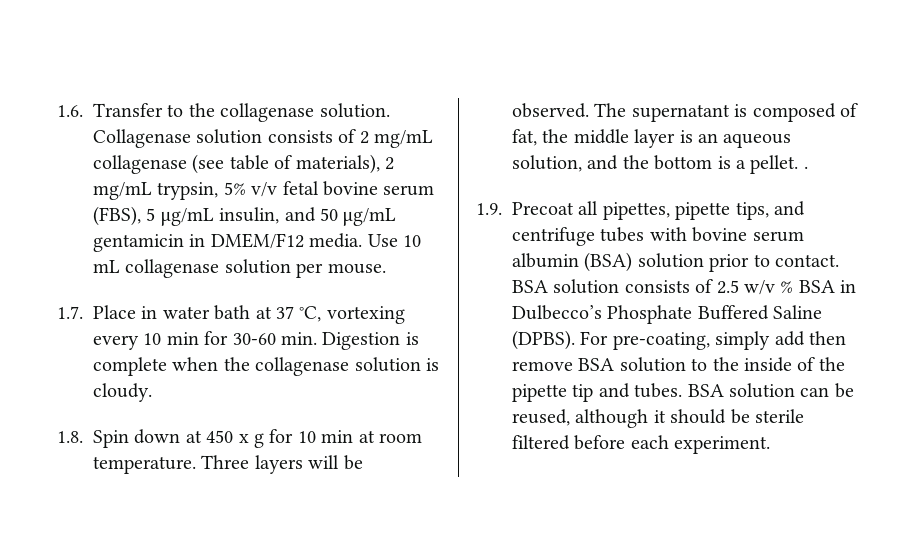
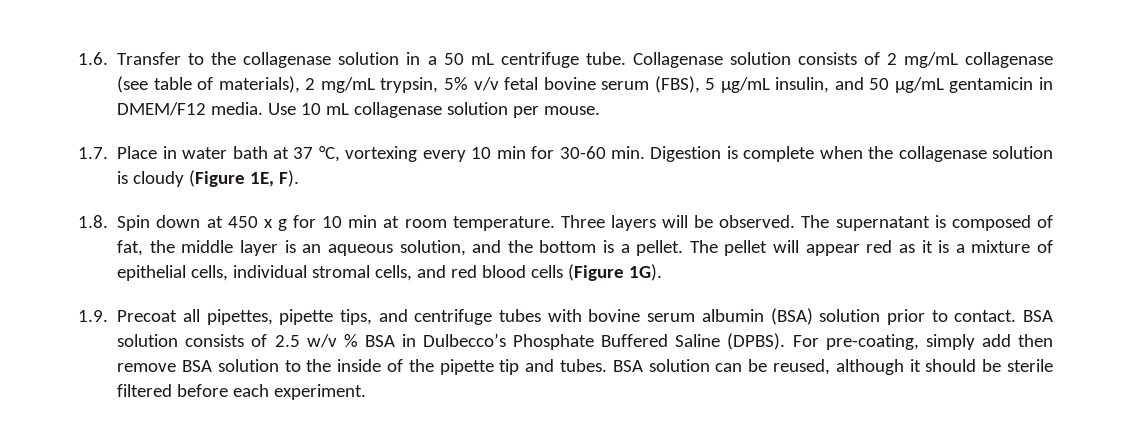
[319,103,390,118] solution. -> [338,52,626,68] solution in a 50 mL centrifuge tube.
[93,383,152,402] cloudy. -> [133,170,300,187] cloudy (Figure 1E, F).
[803,166,808,169] . -> [689,240,1054,256] [117,264,663,281] The pellet will appear red as it is a mixture of epithelial cells, individual stromal cells, and red blood cells (Figure 1G).

